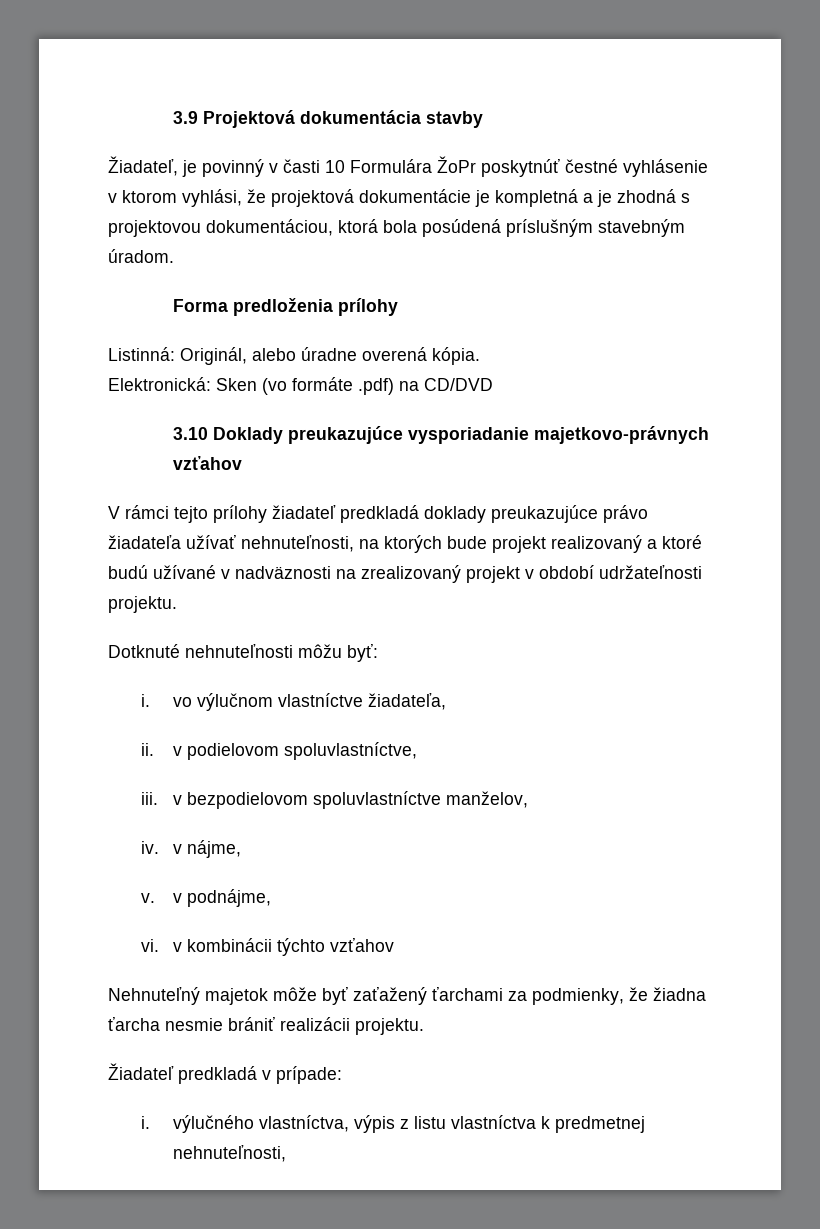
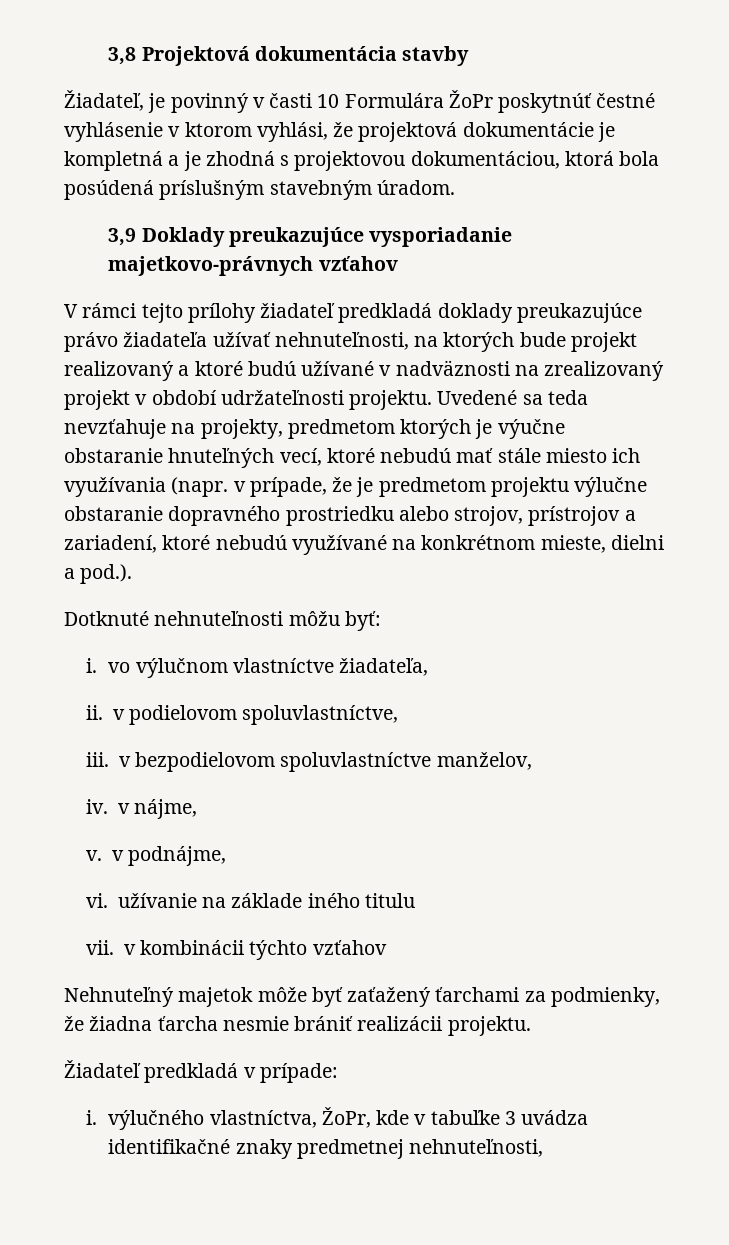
[173,111,199,124] 3.9 -> [108,47,137,65] 3,8
[173,298,399,316] [108,347,480,365] [108,377,493,395] [173,427,209,440] Forma predloženia prílohy // Listinná: Originál, alebo úradne overená kópia. // Elektronická: Sken (vo formáte .pdf) na CD/DVD // 3.10 -> [108,228,137,246] 3,9
(177, 604) none -> [437,390,588,405] [64,419,565,439] [64,448,641,468] [64,477,648,497] [64,506,636,526] [64,535,664,555] [64,564,133,584] Uvedené sa teda nevzťahuje na projekty, predmetom ktorých je výučne obstaranie hnuteľných vecí, ktoré nebudú mať stále miesto ich využívania (napr. v prípade, že je predmetom projektu výlučne obstaranie dopravného prostriedku alebo strojov, prístrojov a zariadení, ktoré nebudú využívané na konkrétnom mieste, dielni a pod.).
(159, 945) none -> [117,893,415,908] [86,940,115,955] užívanie na základe iného titulu // vii.
[354,1115,551,1133] výpis z listu vlastníctva k -> [321,1107,589,1128] [108,1139,293,1159] ŽoPr, kde v tabuľke 3 uvádza identifikačné znaky

